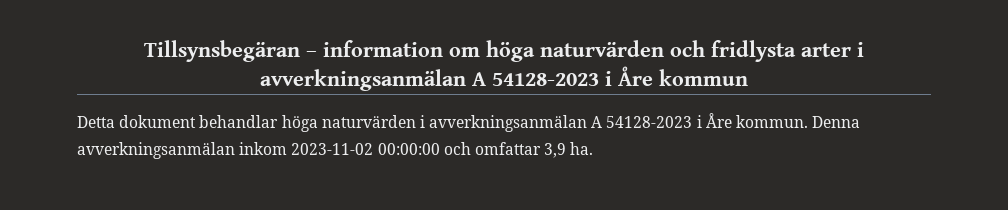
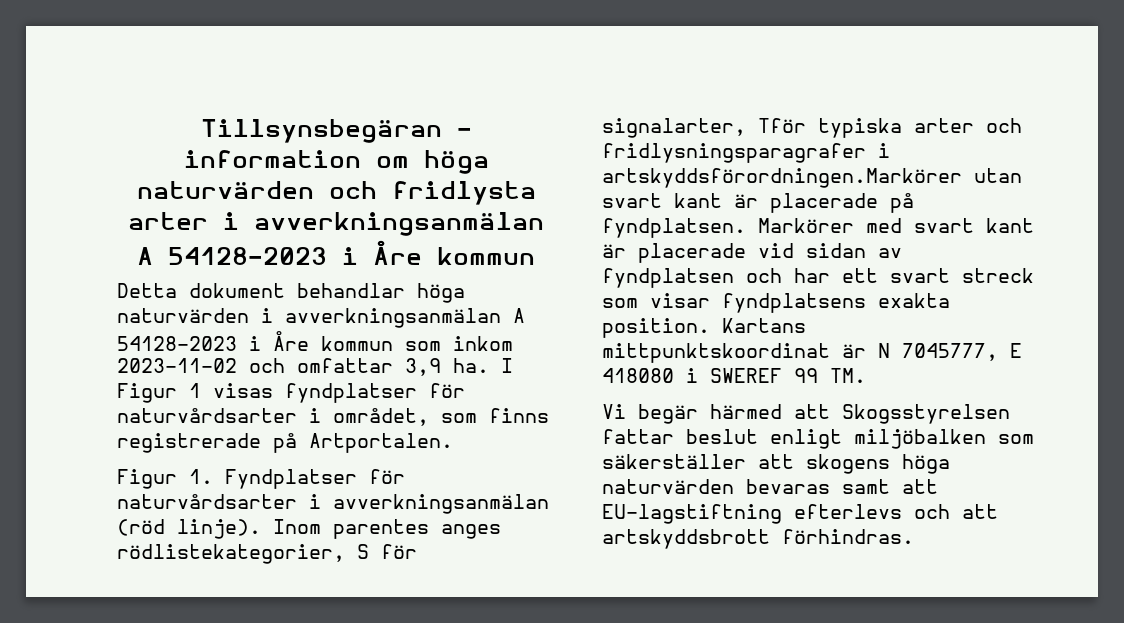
[736,115,861,128] [77,142,235,159] kommun. Denna avverkningsanmälan -> [321,336,441,351] kommun som
[377,143,440,155] 00:00:00 -> (237, 365) none
(594, 148) none -> [501,358,513,373] [117,383,465,403] [117,408,549,426] [117,433,453,453] [117,469,405,489] [117,494,549,514] [117,519,501,539] [117,544,417,564] [602,118,1022,138] [602,143,890,163] [602,168,1022,188] [602,193,914,213] [602,218,1034,238] [602,243,902,263] [602,268,1034,288] [602,293,950,313] [602,318,806,338] [602,343,1022,363] [602,368,866,383] [602,404,1010,424] [602,429,1034,449] [602,454,950,474] [602,479,938,494] [602,504,998,524] [602,529,914,549] I Figur 1 visas fyndplatser för naturvårdsarter i området, som finns registrerade på Artportalen. // Figur 1. Fyndplatser för naturvårdsarter i avverkningsanmälan (röd linje). Inom parentes anges rödlistekategorier, S för signalarter, Tför typiska arter och fridlysningsparagrafer i artskyddsförordningen.Markörer utan svart kant är placerade på fyndplatsen. Markörer med svart kant är placerade vid sidan av fyndplatsen och har ett svart streck som visar fyndplatsens exakta position. Kartans mittpunktskoordinat är N 7045777, E 418080 i SWEREF 99 TM. // Vi begär härmed att Skogsstyrelsen fattar beslut enligt miljöbalken som säkerställer att skogens höga naturvärden bevaras samt att EU-lagstiftning efterlevs och att artskyddsbrott förhindras.

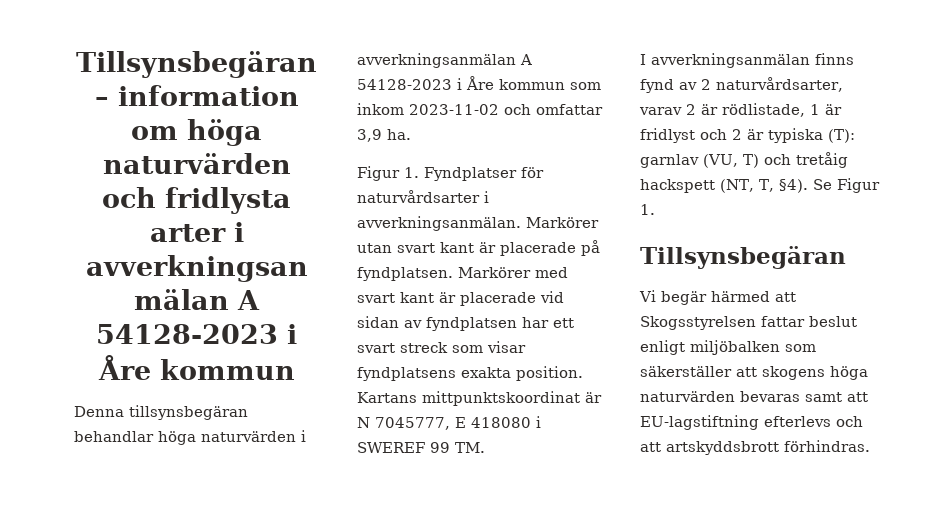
[117,283,285,298] Detta dokument -> [74,405,248,420] Denna tillsynsbegäran
[501,358,513,373] [117,383,465,403] [117,408,549,426] [117,433,453,453] I Figur 1 visas fyndplatser för naturvårdsarter i området, som finns registrerade på Artportalen. -> (411, 134) none
[333,494,549,514] [117,519,501,539] [117,544,417,564] [602,118,1022,138] [602,143,890,163] [602,168,962,188] avverkningsanmälan (röd linje). Inom parentes anges rödlistekategorier, S för signalarter, Tför typiska arter och fridlysningsparagrafer i artskyddsförordningen.Markörer -> [357,216,599,231] avverkningsanmälan. Markörer
[746,268,782,283] och -> (517, 324) none
(866, 375) none -> [640,53,854,68] [640,77,843,93] [639,103,842,117] [640,128,855,143] [640,152,848,168] [640,178,880,193] [640,204,655,215] [640,246,846,269] // I avverkningsanmälan finns fynd av 2 naturvårdsarter, varav 2 är rödlistade, 1 är fridlyst och 2 är typiska (T): garnlav (VU, T) och tretåig hackspett (NT, T, §4). Se Figur 1. // Tillsynsbegäran

